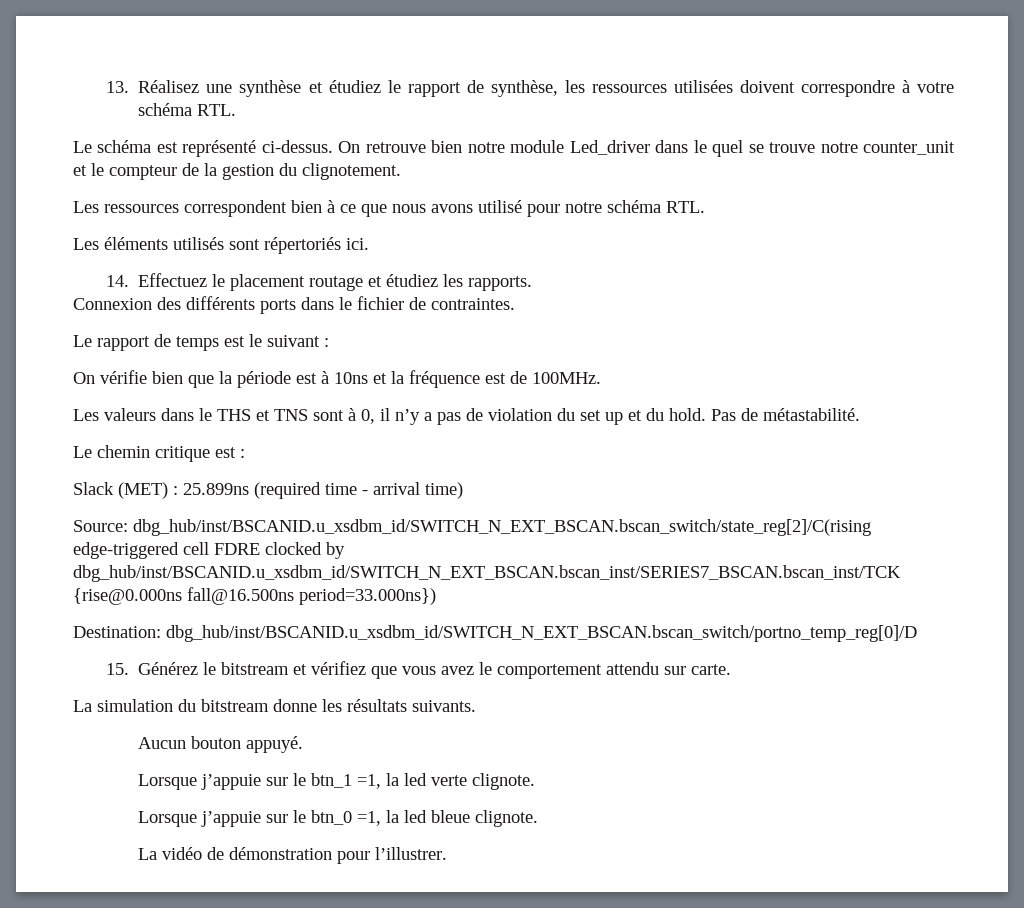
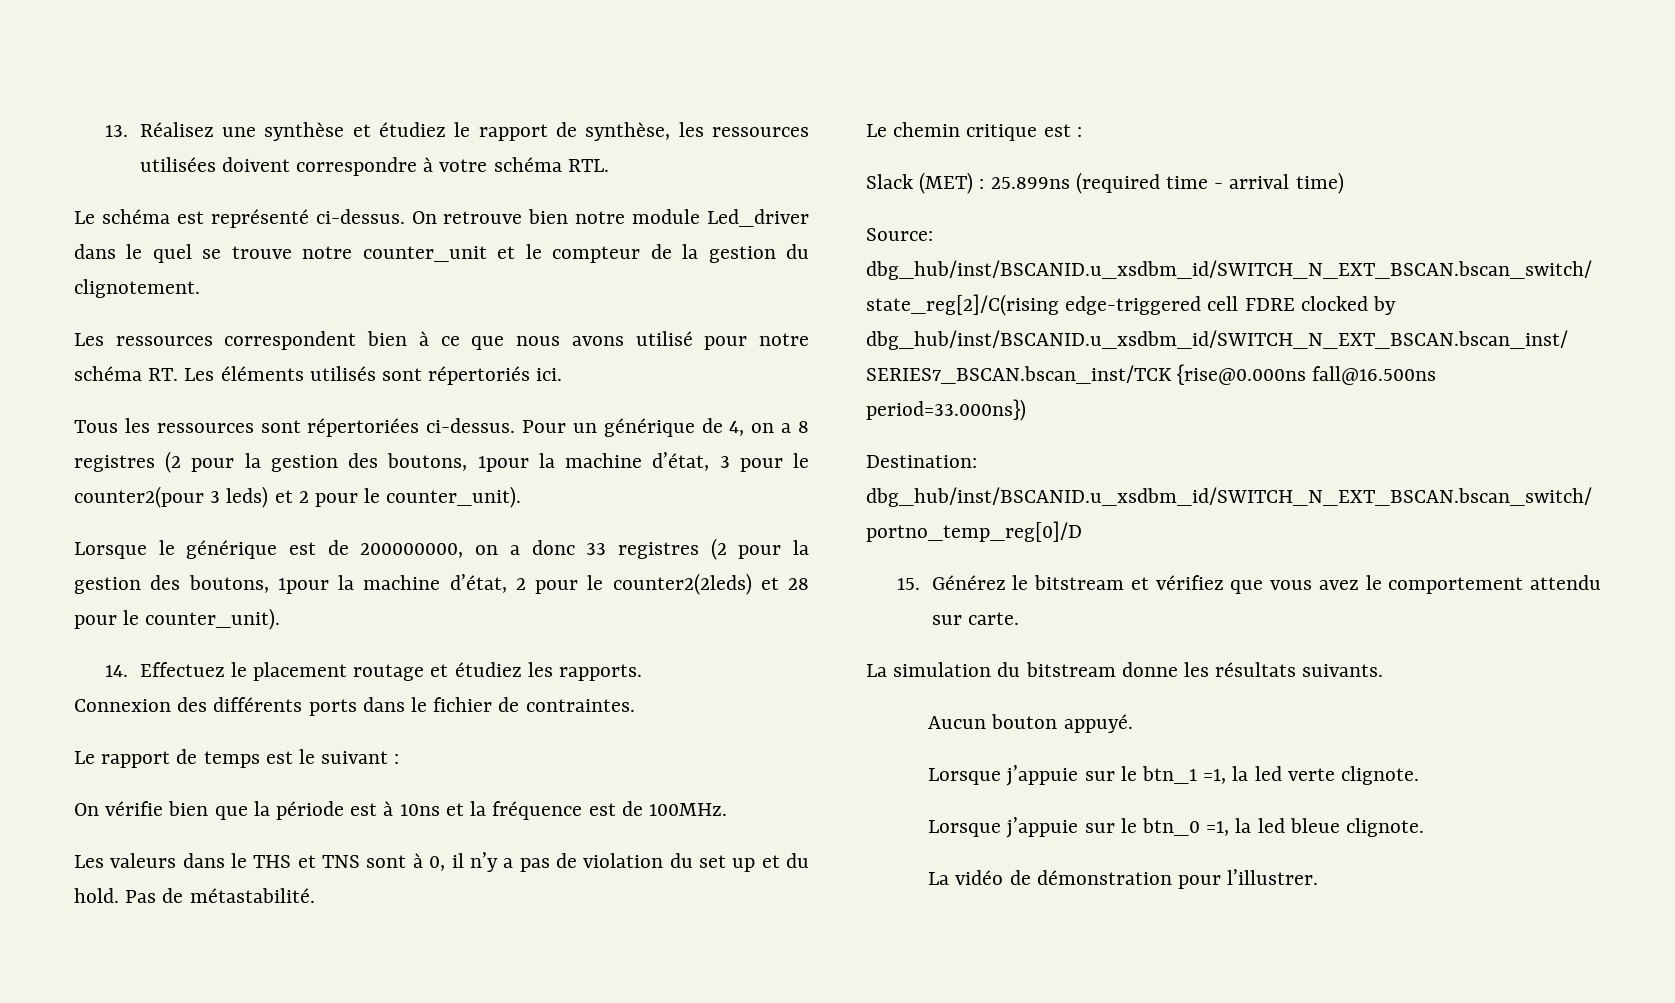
[666,201,705,213] RTL. // -> [148,368,179,381] RT.
(369, 244) none -> [74,418,809,437] [74,451,810,473] [74,486,522,508] [74,538,810,560] [74,573,809,595] [74,608,281,630] // Tous les ressources sont répertoriées ci-dessus. Pour un générique de 4, on a 8 registres (2 pour la gestion des boutons, 1pour la machine d’état, 3 pour le counter2(pour 3 leds) et 2 pour le counter_unit). // Lorsque le générique est de 200000000, on a donc 33 registres (2 pour la gestion des boutons, 1pour la machine d’état, 2 pour le counter2(2leds) et 28 pour le counter_unit).

